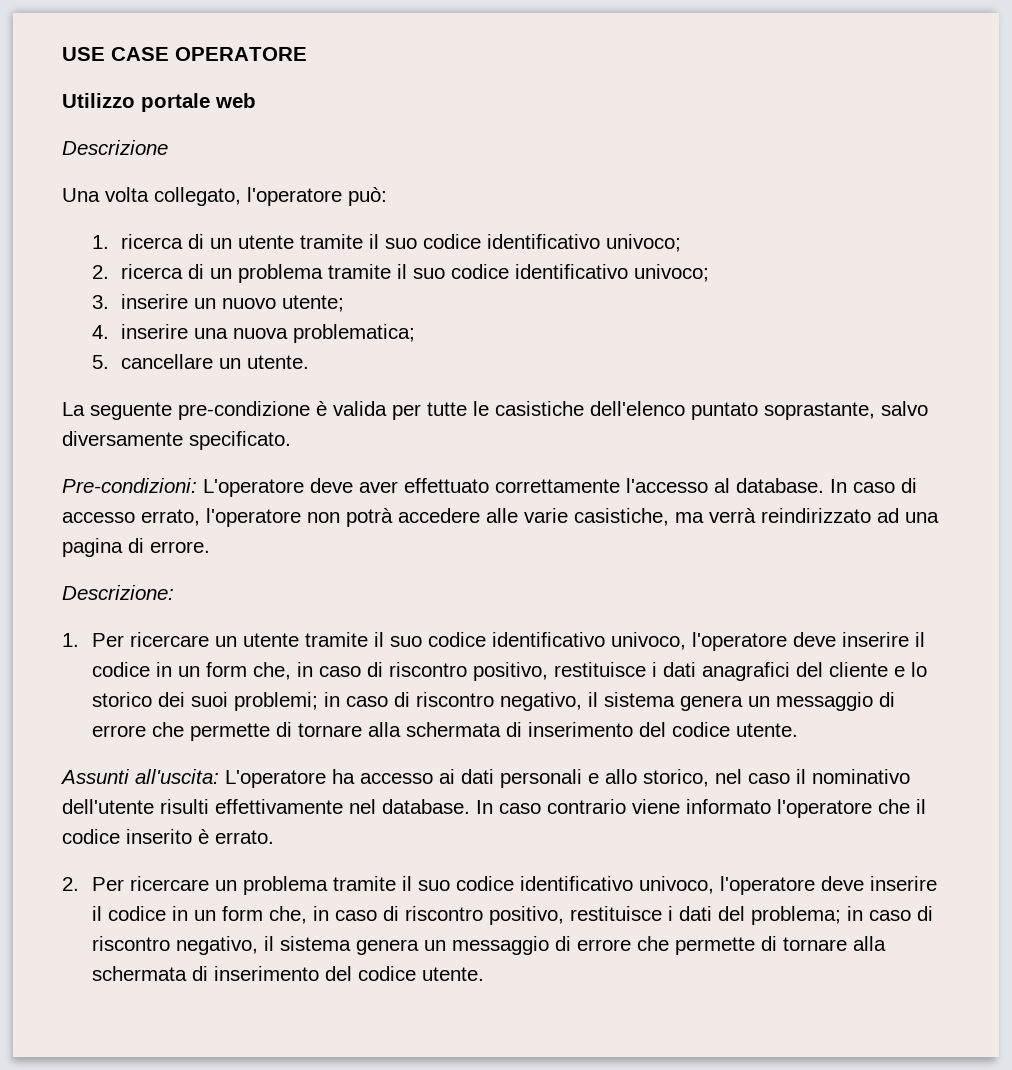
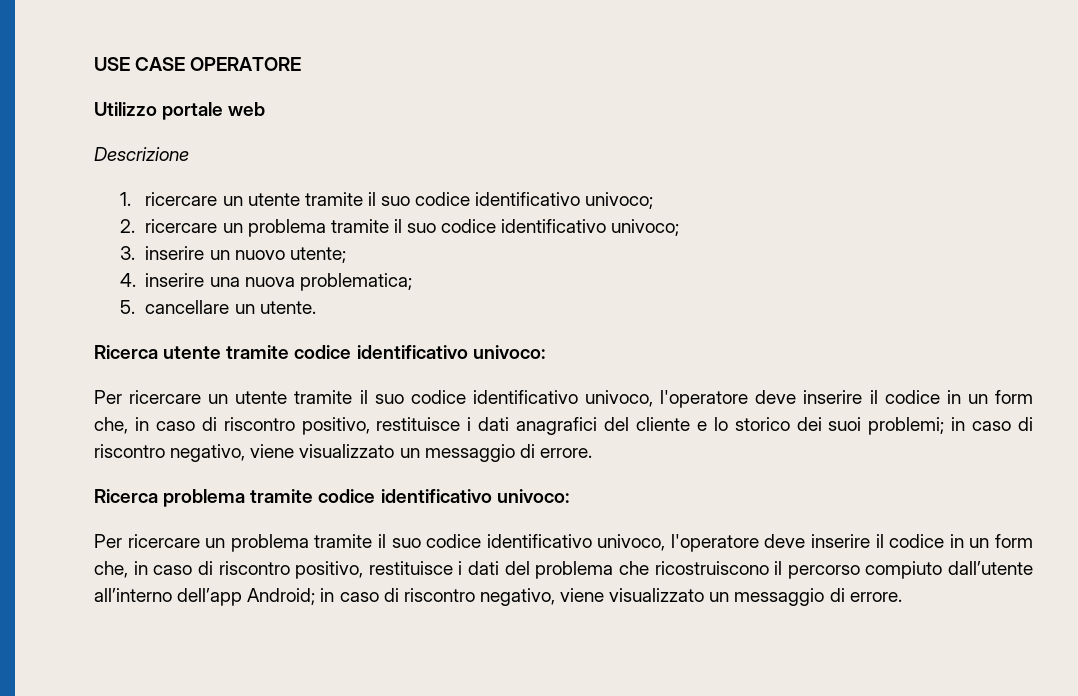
[62,187,387,206] [91,234,205,249] // Una volta collegato, l'operatore può: // 1. ricerca di -> [119,192,218,206] // 1. ricercare
[121,264,205,279] ricerca di -> [145,219,218,233] ricercare
[62,401,928,420] [62,431,291,450] [62,478,917,497] [62,508,939,527] [62,538,210,557] [62,585,174,600] [62,633,79,647] La seguente pre-condizione è valida per tutte le casistiche dell'elenco puntato soprastante, salvo diversamente specificato. // Pre-condizioni: L'operatore deve aver effettuato correttamente l'accesso al database. In caso di accesso errato, l'operatore non potrà accedere alle varie casistiche, ma verrà reindirizzato ad una pagina di errore. // Descrizione: // 1. -> [94,345,545,359] Ricerca utente tramite codice identificativo univoco: //
[587,692,895,711] [91,722,798,741] [60,769,910,788] [62,799,926,818] [62,829,274,844] [62,877,79,891] il sistema genera un messaggio di errore che permette di tornare alla schermata di inserimento del codice utente. // Assunti all'uscita: L'operatore ha accesso ai dati personali e allo storico, nel caso il nominativo dell'utente risulti effettivamente nel database. In caso contrario viene informato l'operatore che il codice inserito è errato. // 2. -> [250,444,592,462] [94,489,569,507] viene visualizzato un messaggio di errore. // Ricerca problema tramite codice identificativo univoco: //
[750,906,933,925] [91,936,886,955] [91,966,484,981] problema; in caso di riscontro negativo, il sistema genera un messaggio di errore che permette di tornare alla schermata di inserimento del codice utente. -> [535,561,1033,579] [94,588,902,606] problema che ricostruiscono il percorso compiuto dall’utente all’interno dell’app Android; in caso di riscontro negativo, viene visualizzato un messaggio di errore.

